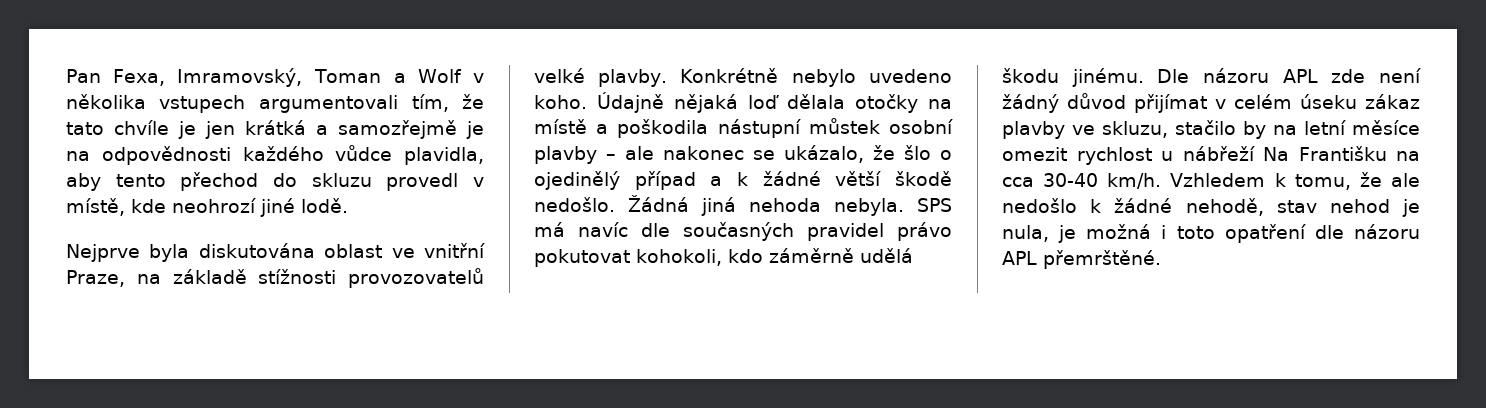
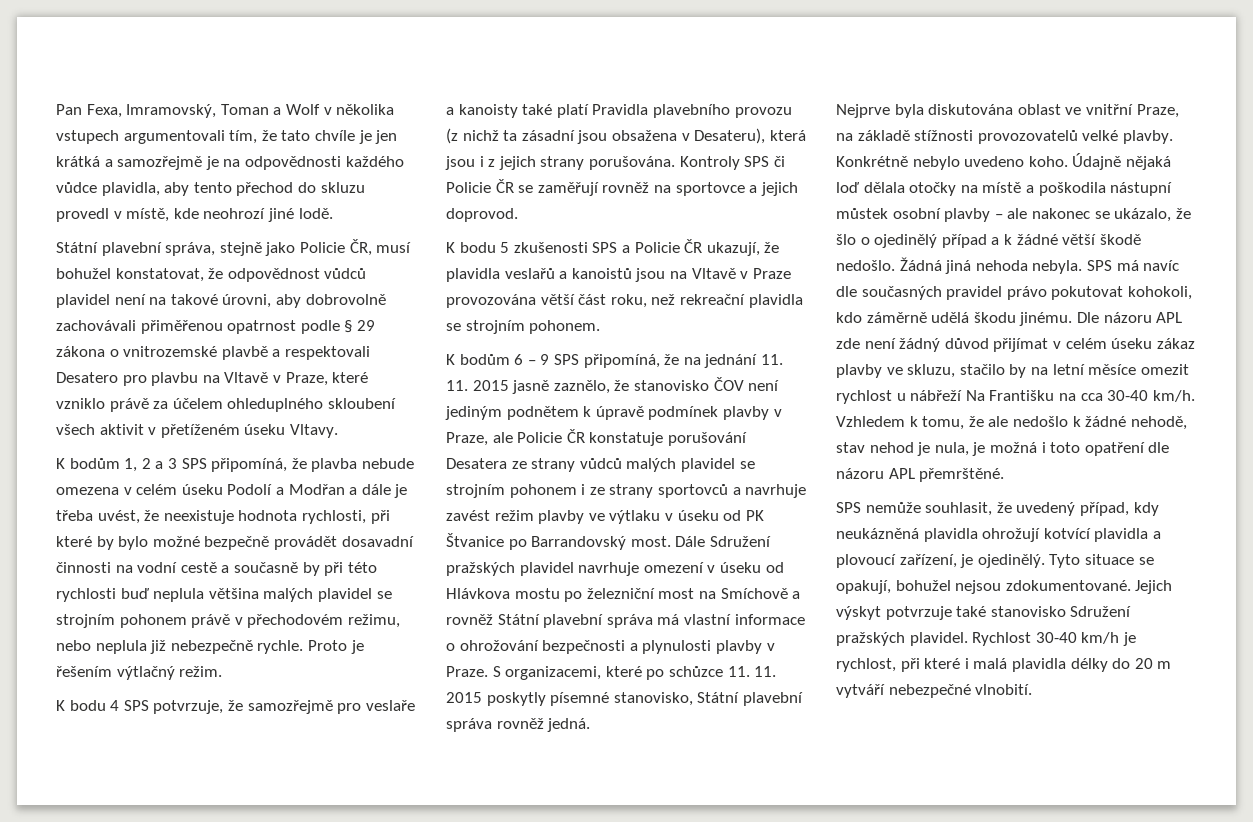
(348, 205) none -> [56,239,412,256] [56,268,367,282] [56,294,386,308] [56,320,375,334] [56,346,370,360] [56,372,369,386] [56,398,396,412] [56,424,338,438] [56,458,414,472] [56,484,408,498] [56,510,390,524] [56,536,414,550] [56,562,377,576] [56,588,392,602] [56,614,400,628] [56,640,364,654] [56,666,223,680] [56,700,415,714] [446,104,792,118] [446,128,806,144] [445,156,785,170] [446,179,798,196] [446,208,518,222] [446,239,780,256] [446,268,791,282] [446,294,803,308] [446,320,601,334] [446,354,783,368] [446,377,780,394] [445,406,782,420] [446,429,747,446] [446,458,755,472] [446,484,807,498] [446,510,764,524] [446,533,771,550] [446,562,784,576] [446,588,801,602] [446,614,805,628] [446,640,775,654] [446,666,777,680] [446,692,803,706] [446,718,591,732] // Státní plavební správa, stejně jako Policie ČR, musí bohužel konstatovat, že odpovědnost vůdců plavidel není na takové úrovni, aby dobrovolně zachovávali přiměřenou opatrnost podle § 29 zákona o vnitrozemské plavbě a respektovali Desatero pro plavbu na Vltavě v Praze, které vzniklo právě za účelem ohleduplného skloubení všech aktivit v přetíženém úseku Vltavy. // K bodům 1, 2 a 3 SPS připomíná, že plavba nebude omezena v celém úseku Podolí a Modřan a dále je třeba uvést, že neexistuje hodnota rychlosti, při které by bylo možné bezpečně provádět dosavadní činnosti na vodní cestě a současně by při této rychlosti buď neplula většina malých plavidel se strojním pohonem právě v přechodovém režimu, nebo neplula již nebezpečně rychle. Proto je řešením výtlačný režim. // K bodu 4 SPS potvrzuje, že samozřejmě pro veslaře a kanoisty také platí Pravidla plavebního provozu (z nichž ta zásadní jsou obsažena v Desateru), která jsou i z jejich strany porušována. Kontroly SPS či Policie ČR se zaměřují rovněž na sportovce a jejich doprovod. // K bodu 5 zkušenosti SPS a Policie ČR ukazují, že plavidla veslařů a kanoistů jsou na Vltavě v Praze provozována větší část roku, než rekreační plavidla se strojním pohonem. // K bodům 6 – 9 SPS připomíná, že na jednání 11. 11. 2015 jasně zaznělo, že stanovisko ČOV není jediným podnětem k úpravě podmínek plavby v Praze, ale Policie ČR konstatuje porušování Desatera ze strany vůdců malých plavidel se strojním pohonem i ze strany sportovců a navrhuje zavést režim plavby ve výtlaku v úseku od PK Štvanice po Barrandovský most. Dále Sdružení pražských plavidel navrhuje omezení v úseku od Hlávkova mostu po železniční most na Smíchově a rovněž Státní plavební správa má vlastní informace o ohrožování bezpečnosti a plynulosti plavby v Praze. S organizacemi, které po schůzce 11. 11. 2015 poskytly písemné stanovisko, Státní plavební správa rovněž jedná.
(1161, 259) none -> [836,502,1159,516] [836,528,1161,542] [836,554,1154,568] [836,580,1173,594] [836,606,1132,620] [836,632,1136,646] [836,658,1172,672] [836,684,1033,698] // SPS nemůže souhlasit, že uvedený případ, kdy neukázněná plavidla ohrožují kotvící plavidla a plovoucí zařízení, je ojedinělý. Tyto situace se opakují, bohužel nejsou zdokumentované. Jejich výskyt potvrzuje také stanovisko Sdružení pražských plavidel. Rychlost 30-40 km/h je rychlost, při které i malá plavidla délky do 20 m vytváří nebezpečné vlnobití.

